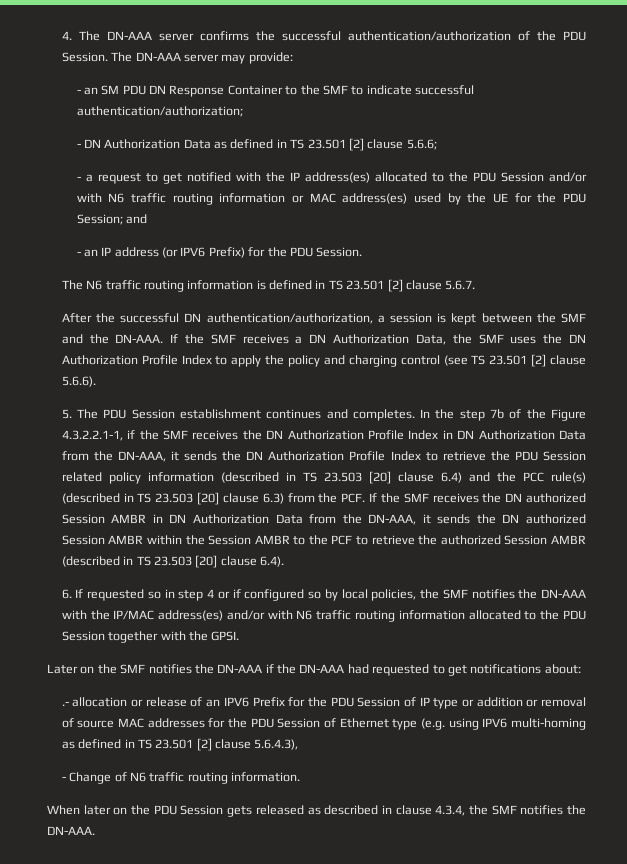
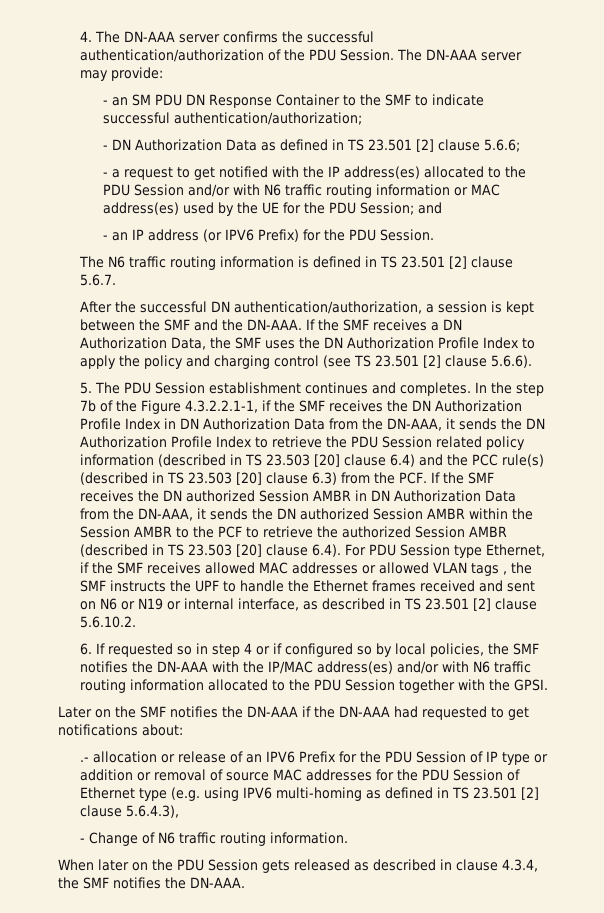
(284, 561) none -> [345,544,546,558] [80,562,533,576] [80,580,536,592] [80,598,538,611] [80,616,137,628] For PDU Session type Ethernet, if the SMF receives allowed MAC addresses or allowed VLAN tags , the SMF instructs the UPF to handle the Ethernet frames received and sent on N6 or N19 or internal interface, as described in TS 23.501 [2] clause 5.6.10.2.

